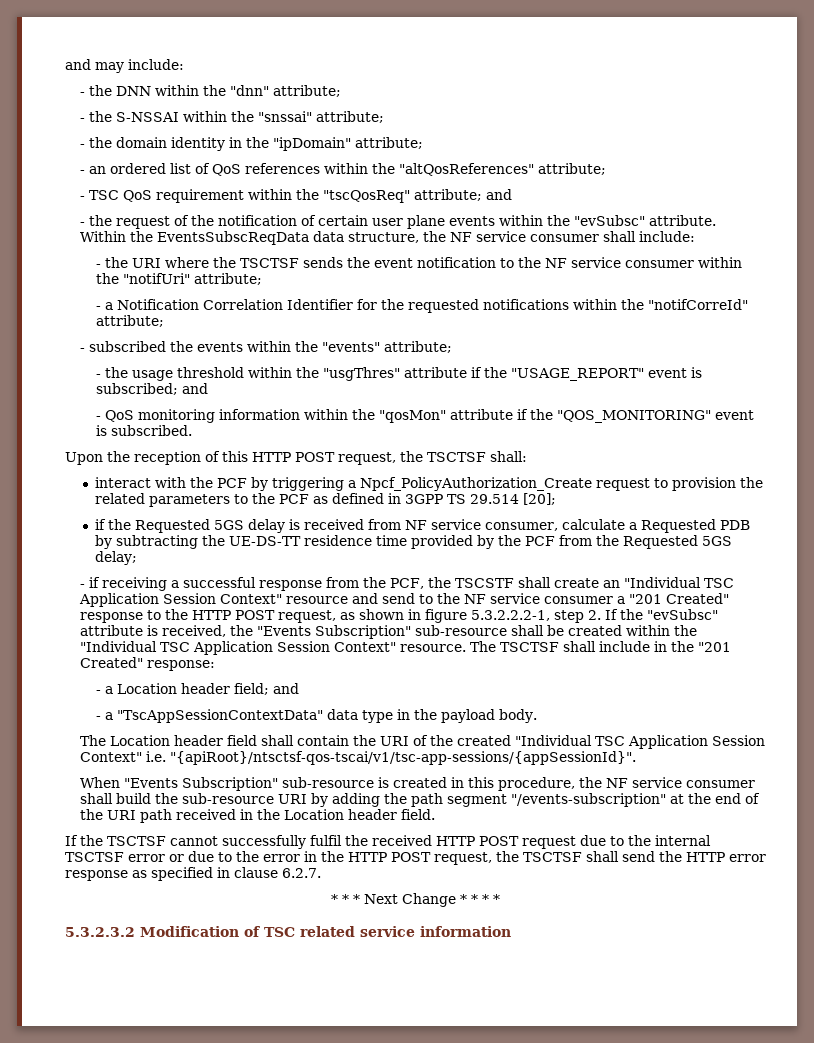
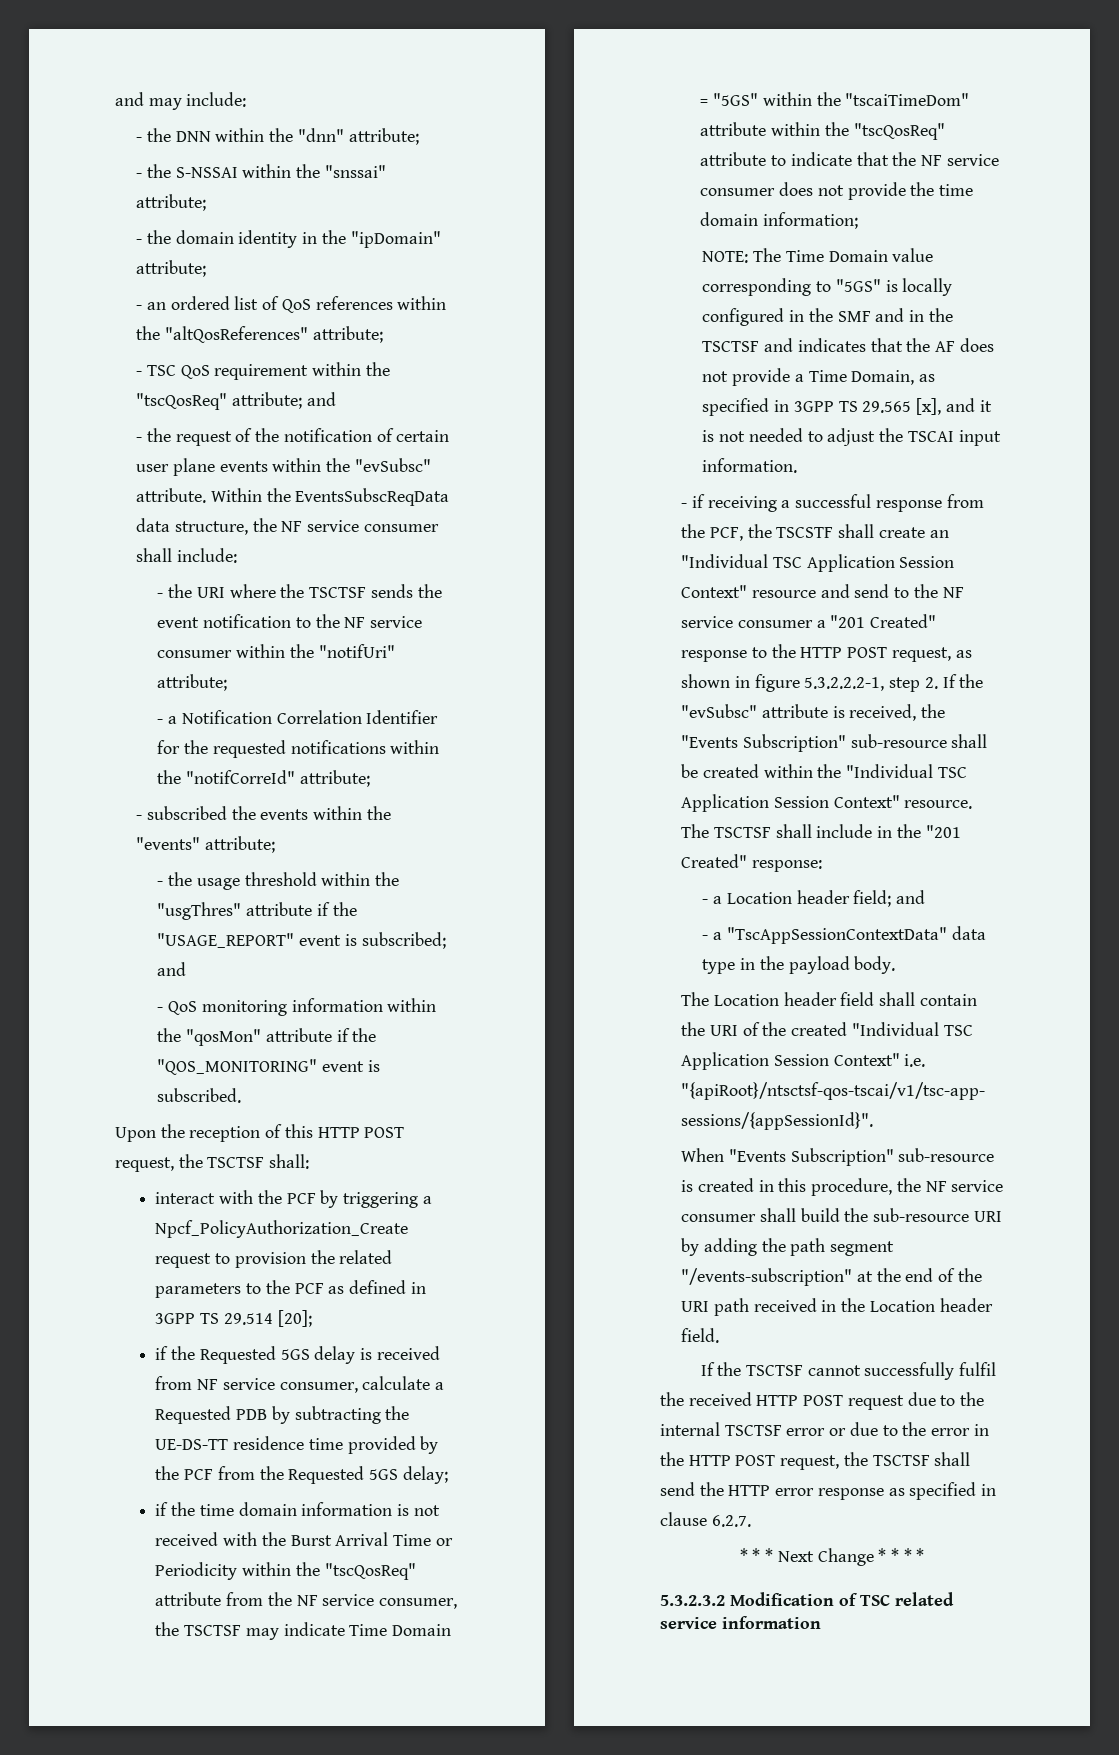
(138, 558) none -> [155,1502,440,1516] [155,1532,453,1546] [155,1562,416,1580] [155,1592,458,1609] [155,1622,452,1640] [700,92,970,106] [700,122,945,140] [700,152,999,166] [700,182,974,200] [700,212,859,229] [702,248,934,263] [702,278,953,296] [702,308,953,326] [702,338,994,352] [702,368,936,386] [702,398,992,416] [702,428,1001,446] [702,458,798,473] // if the time domain information is not received with the Burst Arrival Time or Periodicity within the "tscQosReq" attribute from the NF service consumer, the TSCTSF may indicate Time Domain = "5GS" within the "tscaiTimeDom" attribute within the "tscQosReq" attribute to indicate that the NF service consumer does not provide the time domain information; // NOTE: The Time Domain value corresponding to "5GS" is locally configured in the SMF and in the TSCTSF and indicates that the AF does not provide a Time Domain, as specified in 3GPP TS 29.565 [x], and it is not needed to adjust the TSCAI input information.

